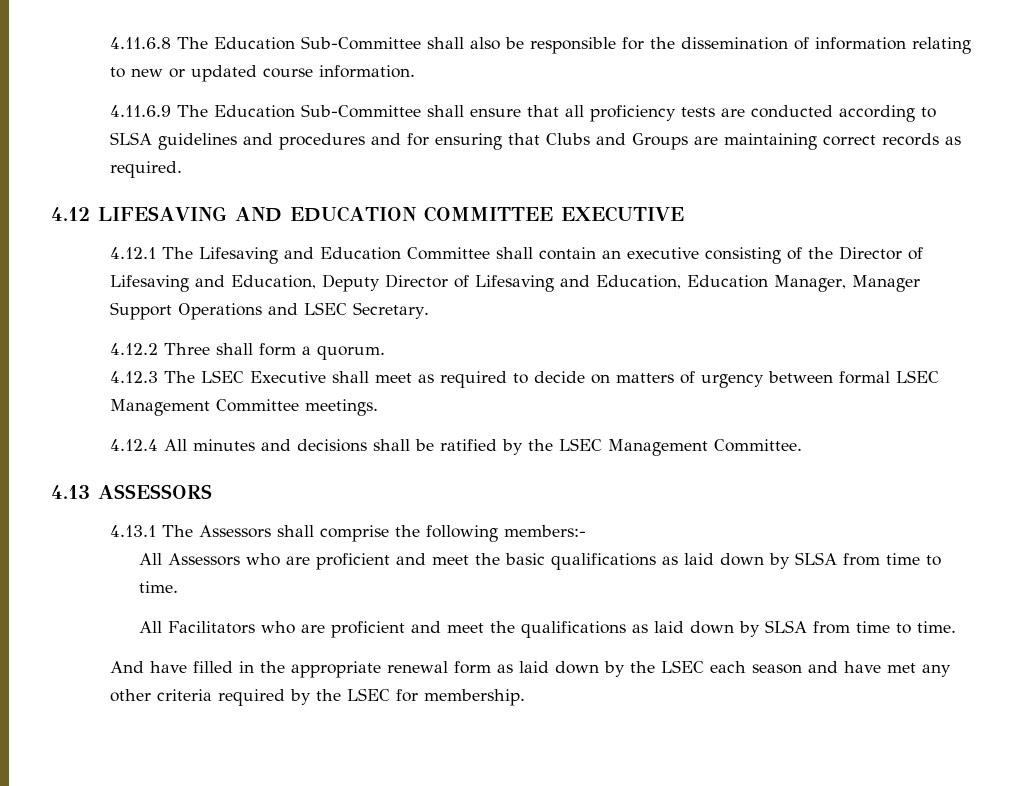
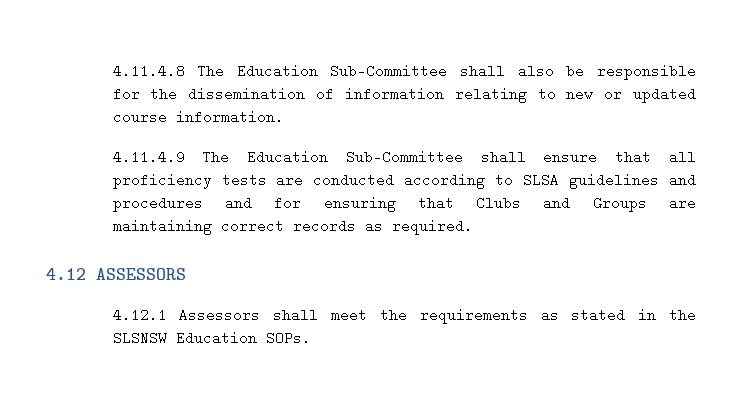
[109,37,171,49] 4.11.6.8 -> [112,64,185,78] 4.11.4.8
[109,105,171,117] 4.11.6.9 -> [112,150,185,164] 4.11.4.9
[98,206,684,222] [109,246,923,264] [109,274,920,292] [109,302,429,320] [109,343,385,360] [109,370,939,388] [109,399,378,416] [109,438,802,456] [51,484,212,499] [109,525,586,542] [138,552,941,570] [138,581,178,593] [138,620,956,638] [109,660,951,678] [109,688,525,706] LIFESAVING AND EDUCATION COMMITTEE EXECUTIVE // 4.12.1 The Lifesaving and Education Committee shall contain an executive consisting of the Director of Lifesaving and Education, Deputy Director of Lifesaving and Education, Education Manager, Manager Support Operations and LSEC Secretary. // 4.12.2 Three shall form a quorum. // 4.12.3 The LSEC Executive shall meet as required to decide on matters of urgency between formal LSEC Management Committee meetings. // 4.12.4 All minutes and decisions shall be ratified by the LSEC Management Committee. // 4.13 ASSESSORS // 4.13.1 The Assessors shall comprise the following members:- // All Assessors who are proficient and meet the basic qualifications as laid down by SLSA from time to time. // All Facilitators who are proficient and meet the qualifications as laid down by SLSA from time to time. // And have filled in the appropriate renewal form as laid down by the LSEC each season and have met any other criteria required by the LSEC for membership. -> [96,268,186,280] [112,308,696,324] [112,331,311,345] ASSESSORS // 4.12.1 Assessors shall meet the requirements as stated in the SLSNSW Education SOPs.

